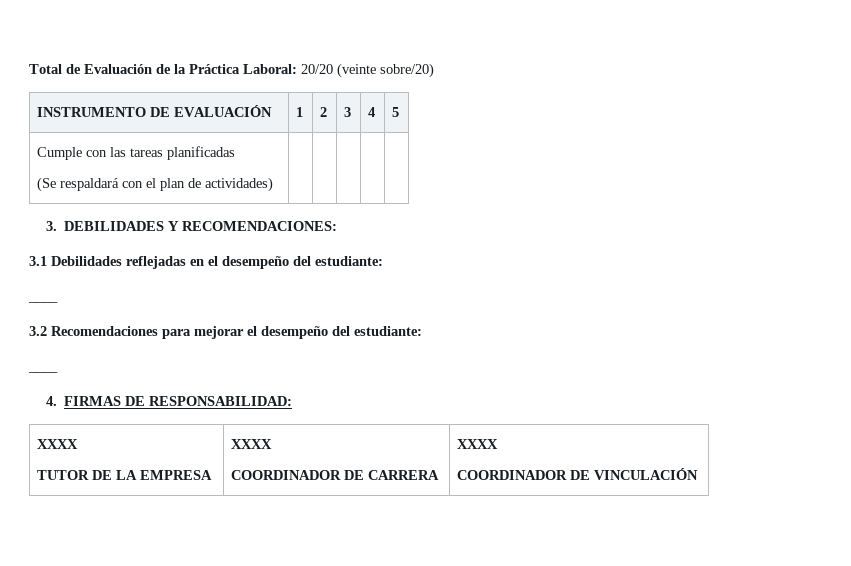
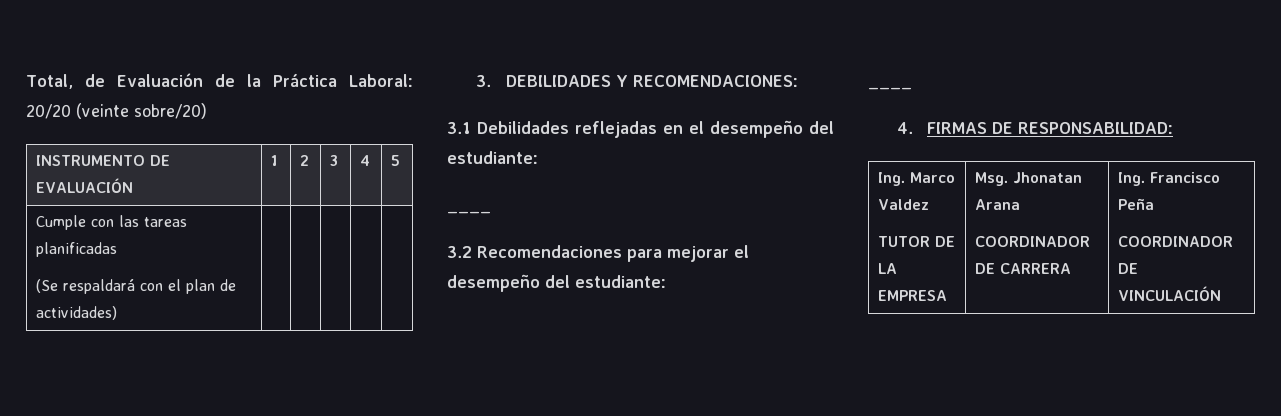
[29,64,62,74] Total -> [26,74,73,89] Total,
[36,439,78,449] XXXX -> [878,172,956,186] [878,199,930,210] Ing. Marco Valdez
[230,439,272,449] XXXX -> [975,172,1083,186] [975,199,1021,210] Msg. Jhonatan Arana
[456,439,498,449] XXXX -> [1118,172,1221,186] [1118,198,1155,210] Ing. Francisco Peña

